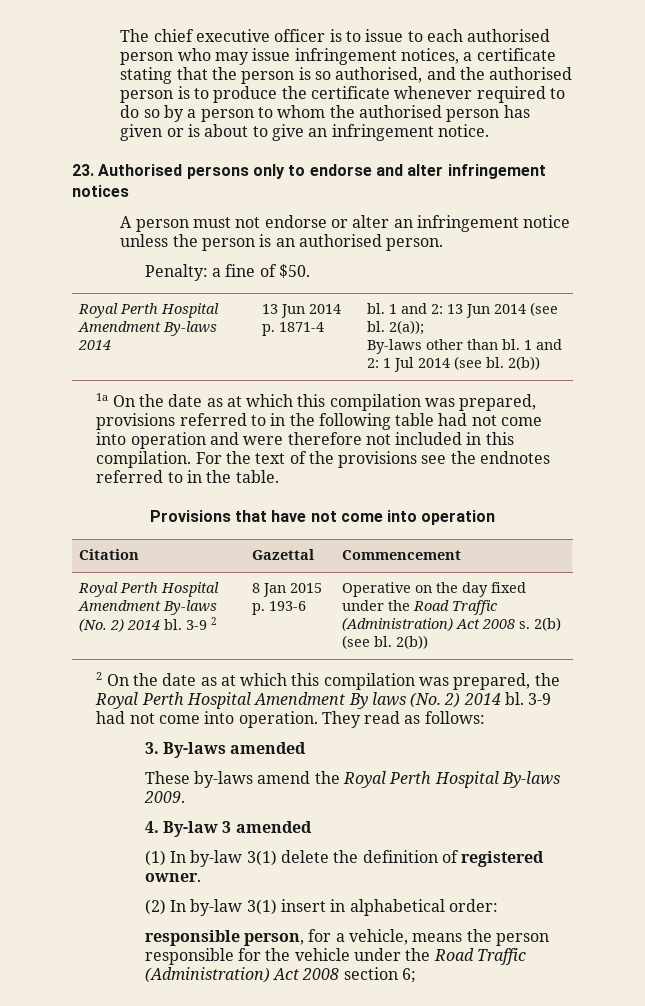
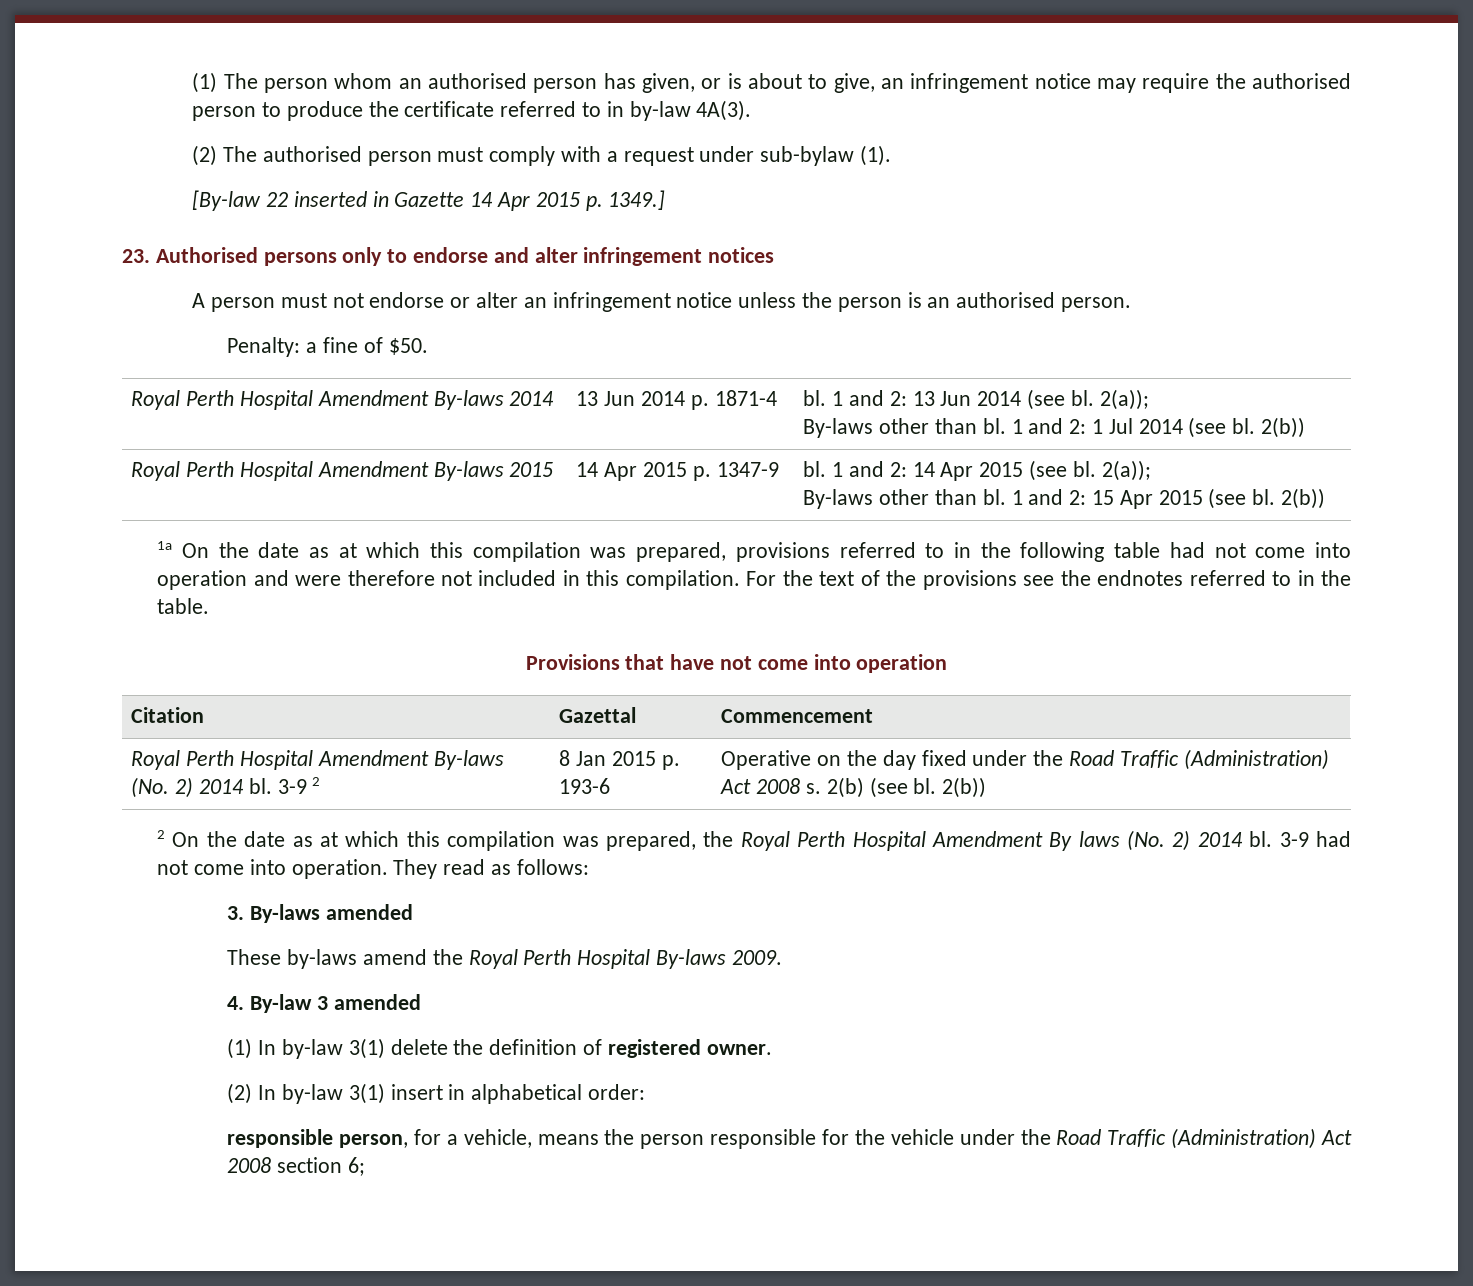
[120,29,551,42] [120,48,556,65] [120,67,573,84] [120,86,190,103] The chief executive officer is to issue to each authorised person who may issue infringement notices, a certificate stating that the person is so authorised, and the authorised person is -> [192,72,1351,93] [192,106,257,121] (1) The person whom an authorised person has given, or is about to give, an infringement notice may require the authorised person
[394,86,565,103] [120,105,530,122] [120,124,489,141] whenever required to do so by a person to whom the authorised person has given or is about to give an infringement notice. -> [500,100,752,121] [192,145,892,166] [192,190,666,211] referred to in by-law 4A(3). // (2) The authorised person must comply with a request under sub-bylaw (1). // [By-law 22 inserted in Gazette 14 Apr 2015 p. 1349.]
(541, 363) none -> [131,461,554,481] [576,462,779,481] [803,460,1151,481] [803,488,1325,509] // Royal Perth Hospital Amendment By-laws 2015 | 14 Apr 2015 p. 1347-9 | bl. 1 and 2: 14 Apr 2015 (see bl. 2(a)); // By-laws other than bl. 1 and 2: 15 Apr 2015 (see bl. 2(b))

